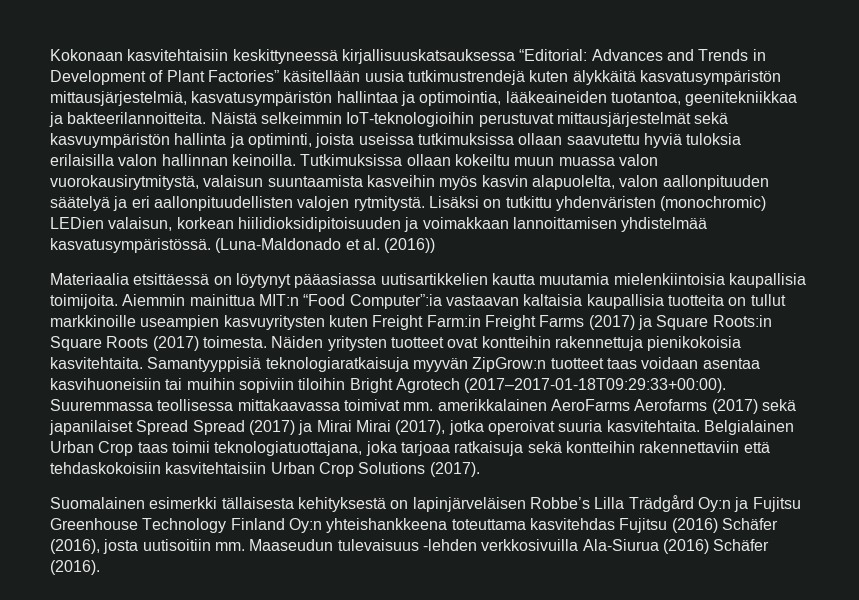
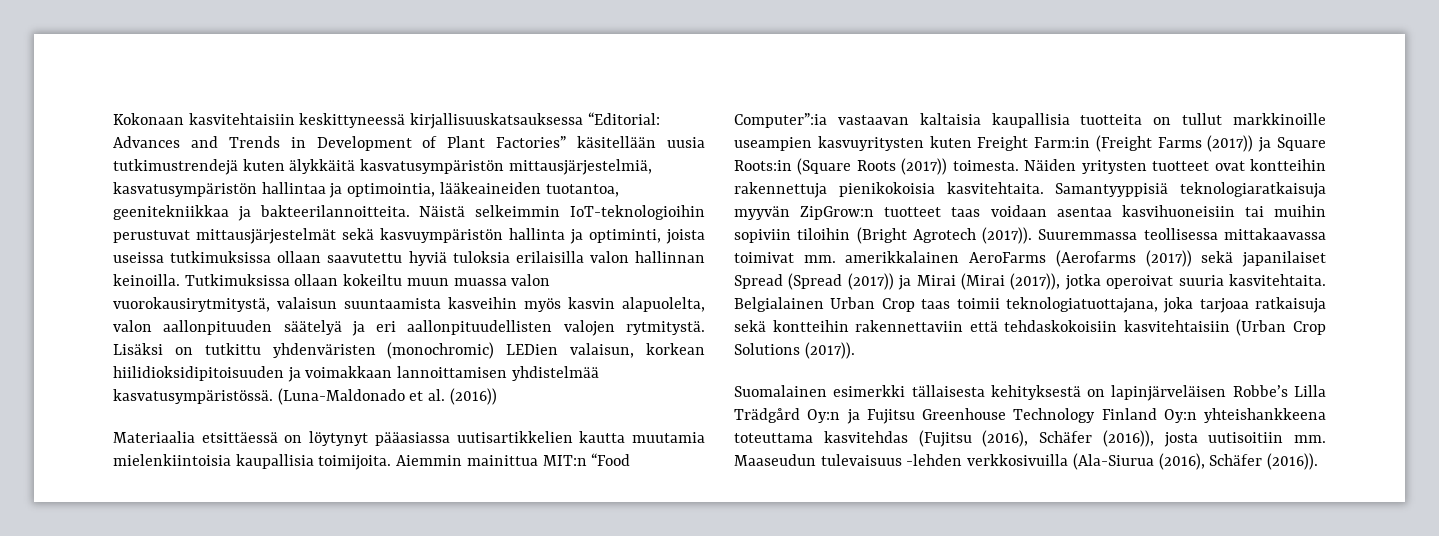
[484,315,772,330] [50,336,199,351] Freight Farms (2017) ja Square Roots:in Square Roots (2017) -> [1095,135,1326,152] [734,158,948,175] (Freight Farms (2017)) ja Square Roots:in (Square Roots (2017))
[349,378,727,393] Bright Agrotech (2017–2017-01-18T09:29:33+00:00). -> [856,227,1033,244] (Bright Agrotech (2017)).
[634,399,758,414] Aerofarms (2017) -> [1055,250,1192,267] (Aerofarms (2017))
[192,420,446,435] Spread (2017) ja Mirai Mirai (2017), -> [788,273,1061,290] (Spread (2017)) ja Mirai (Mirai (2017)),
[270,462,315,474] Urban -> [1236,319,1287,336] (Urban
[429,462,480,477] (2017). -> [804,342,855,359] (2017)).
[619,518,778,533] [50,539,100,554] Fujitsu (2016) Schäfer (2016), -> [918,430,1154,447] (Fujitsu (2016), Schäfer (2016)),
[582,539,770,554] [50,560,100,575] Ala-Siurua (2016) Schäfer (2016). -> [1072,453,1319,470] (Ala-Siurua (2016), Schäfer (2016)).

